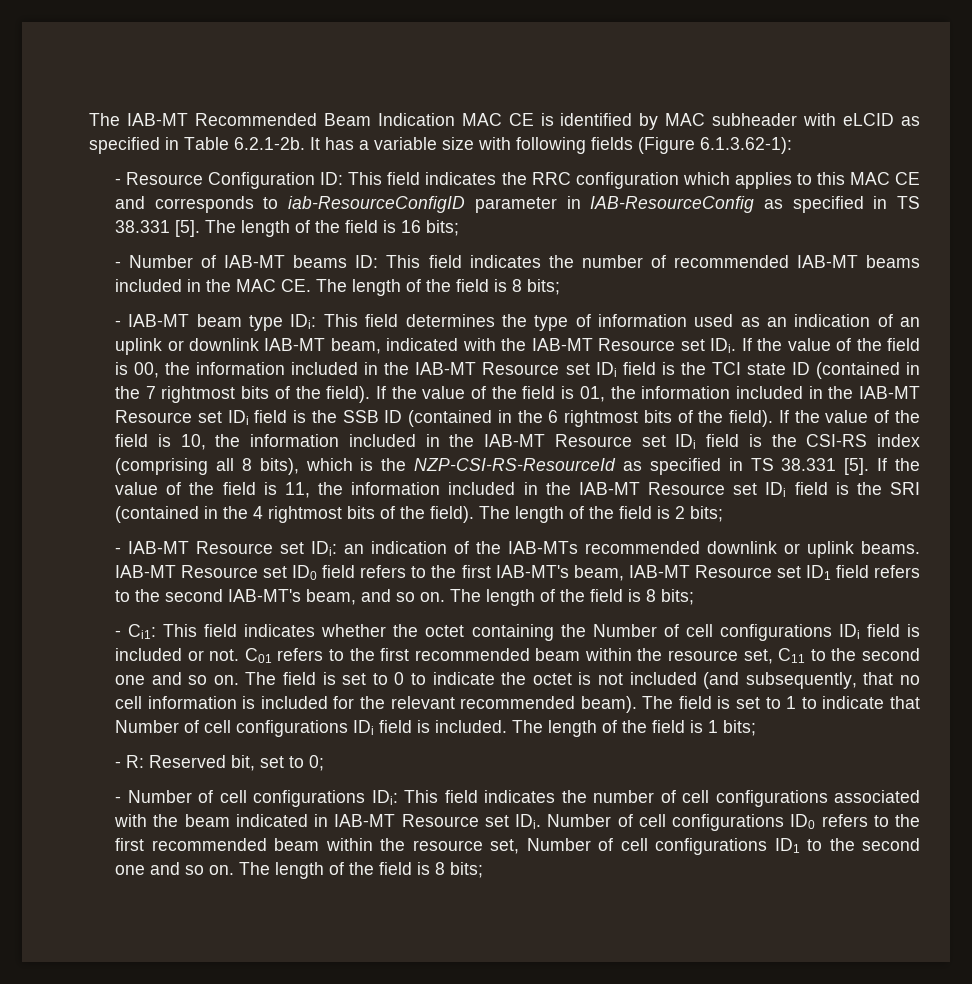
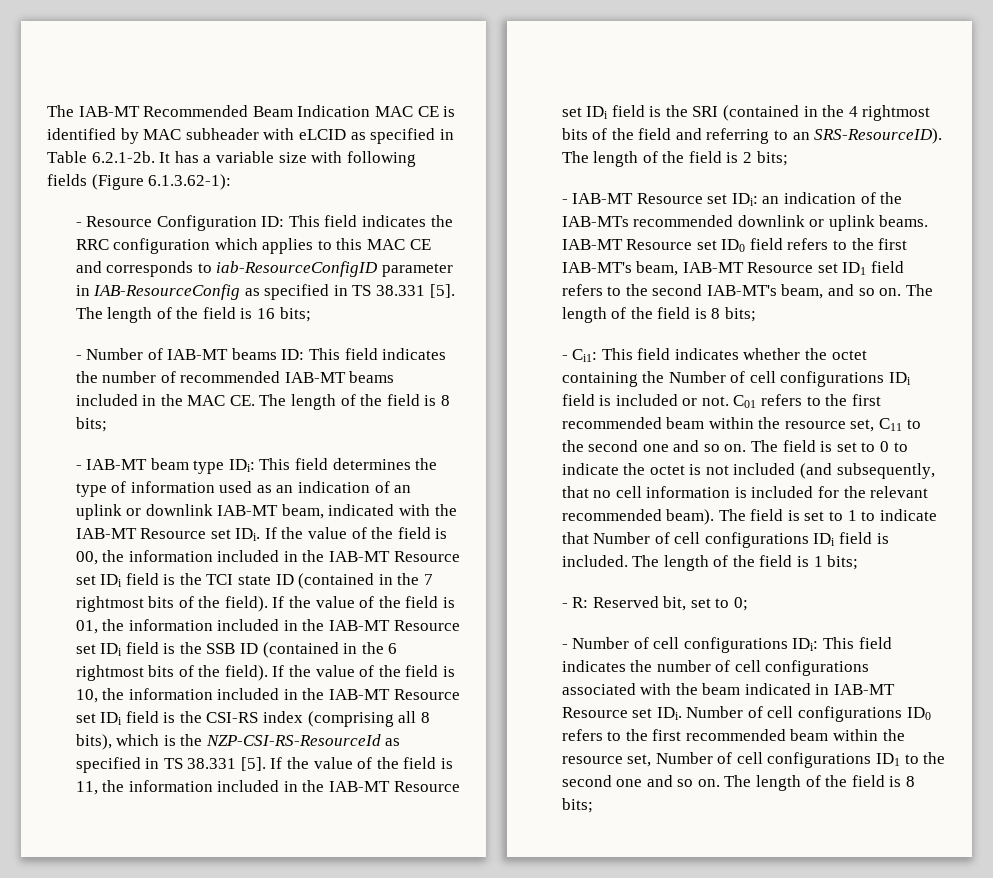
[430,506,475,523] field). -> [638,128,943,144] field and referring to an SRS-ResourceID).

